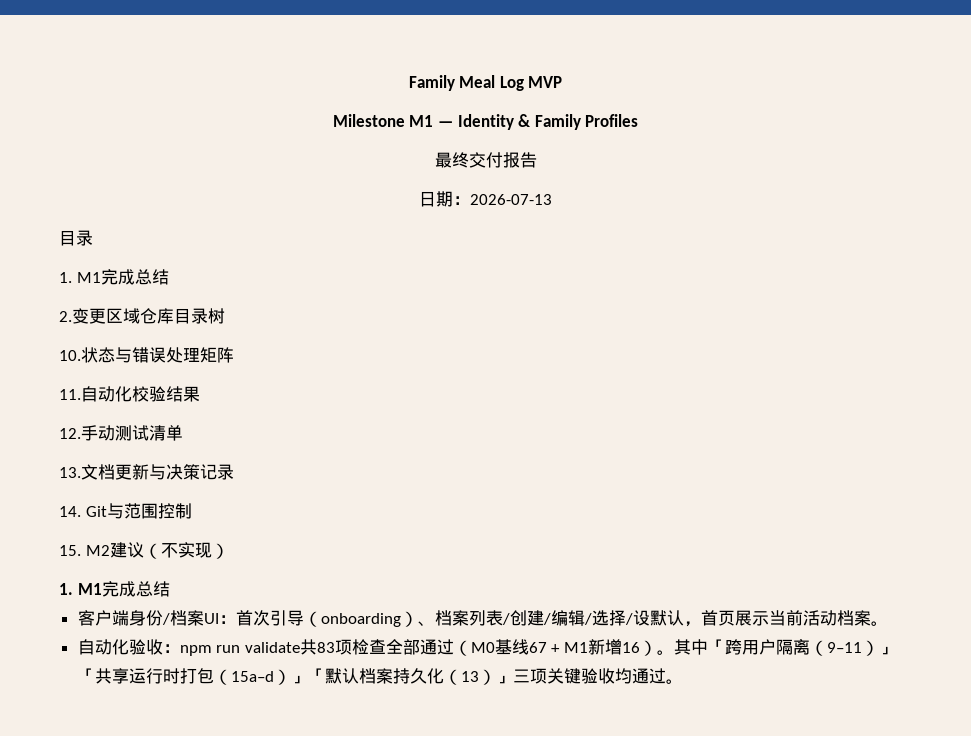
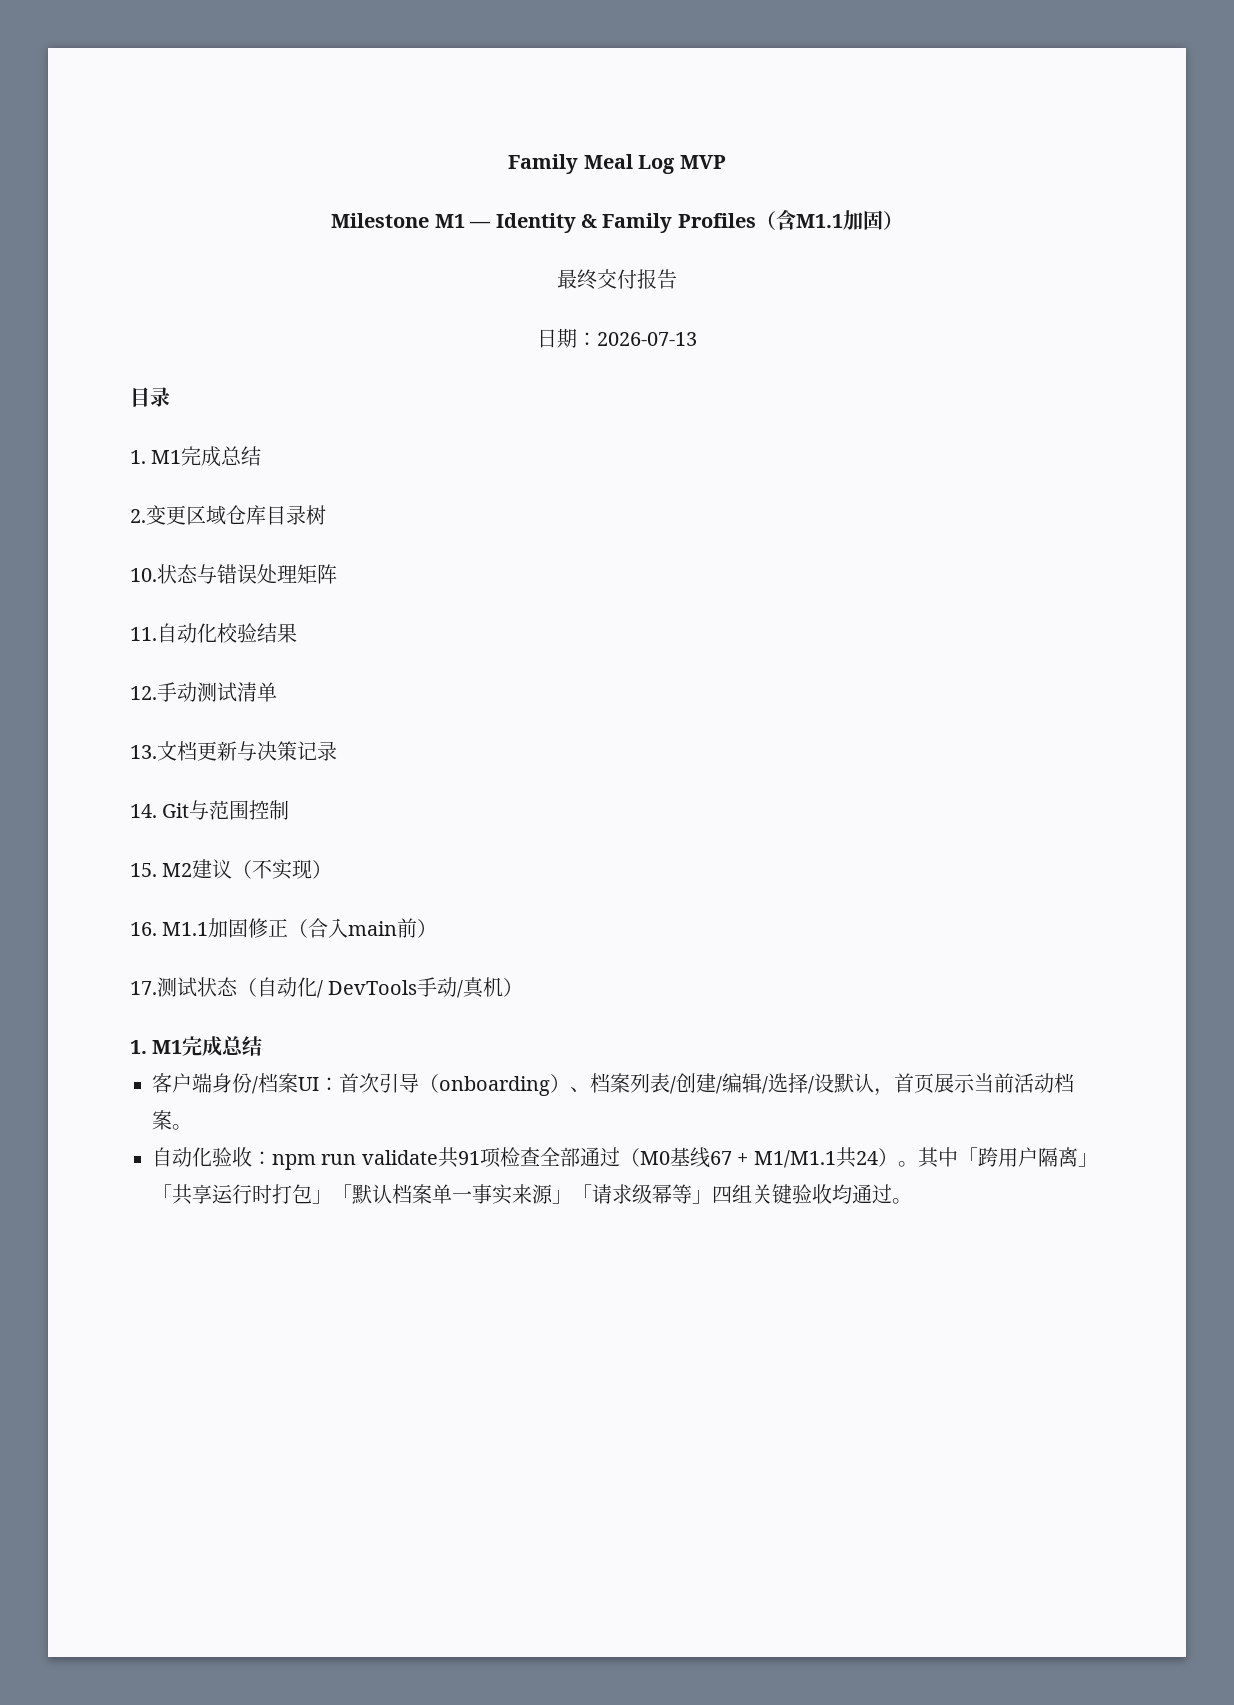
(639, 120) none -> [755,209,903,230] （含M1.1加固）
(229, 551) none -> [130,918,438,938] [130,977,524,998] // 16. M1.1加固修正（合入main前） // 17.测试状态（自动化/ DevTools手动/真机）
[316,642,335,653] 83 -> [457,1151,480,1165] 91
[564,639,641,655] M1新增16 -> [753,1147,878,1168] M1/M1.1共24
[810,640,880,656] （9–11） -> (1078, 1157) none
[213,669,291,685] （15a–d） -> (312, 1194) none
[392,668,547,685] 持久化（13）」三项 -> [432,1184,752,1205] 单一事实来源」「请求级幂等」四组

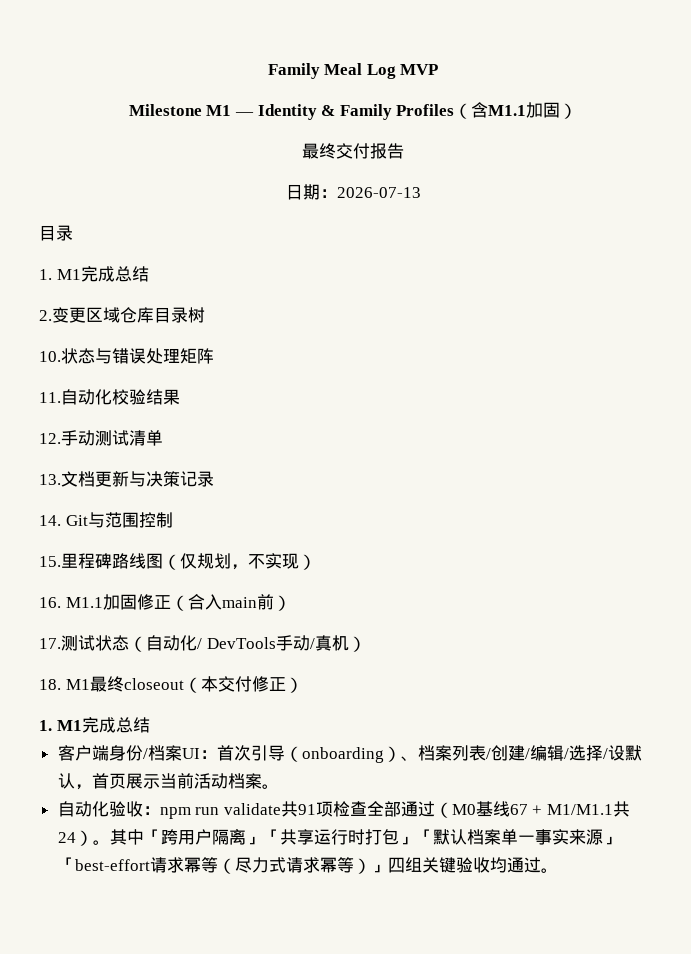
[162,859,253,879] M2建议（ -> [61,553,248,570] 里程碑路线图（仅规划，
(524, 987) none -> [39,676,303,693] // 18. M1最终closeout（本交付修正）
[592,1184,692,1204] 请求级幂等 -> [74,857,371,874] best-effort请求幂等（尽力式请求幂等）

